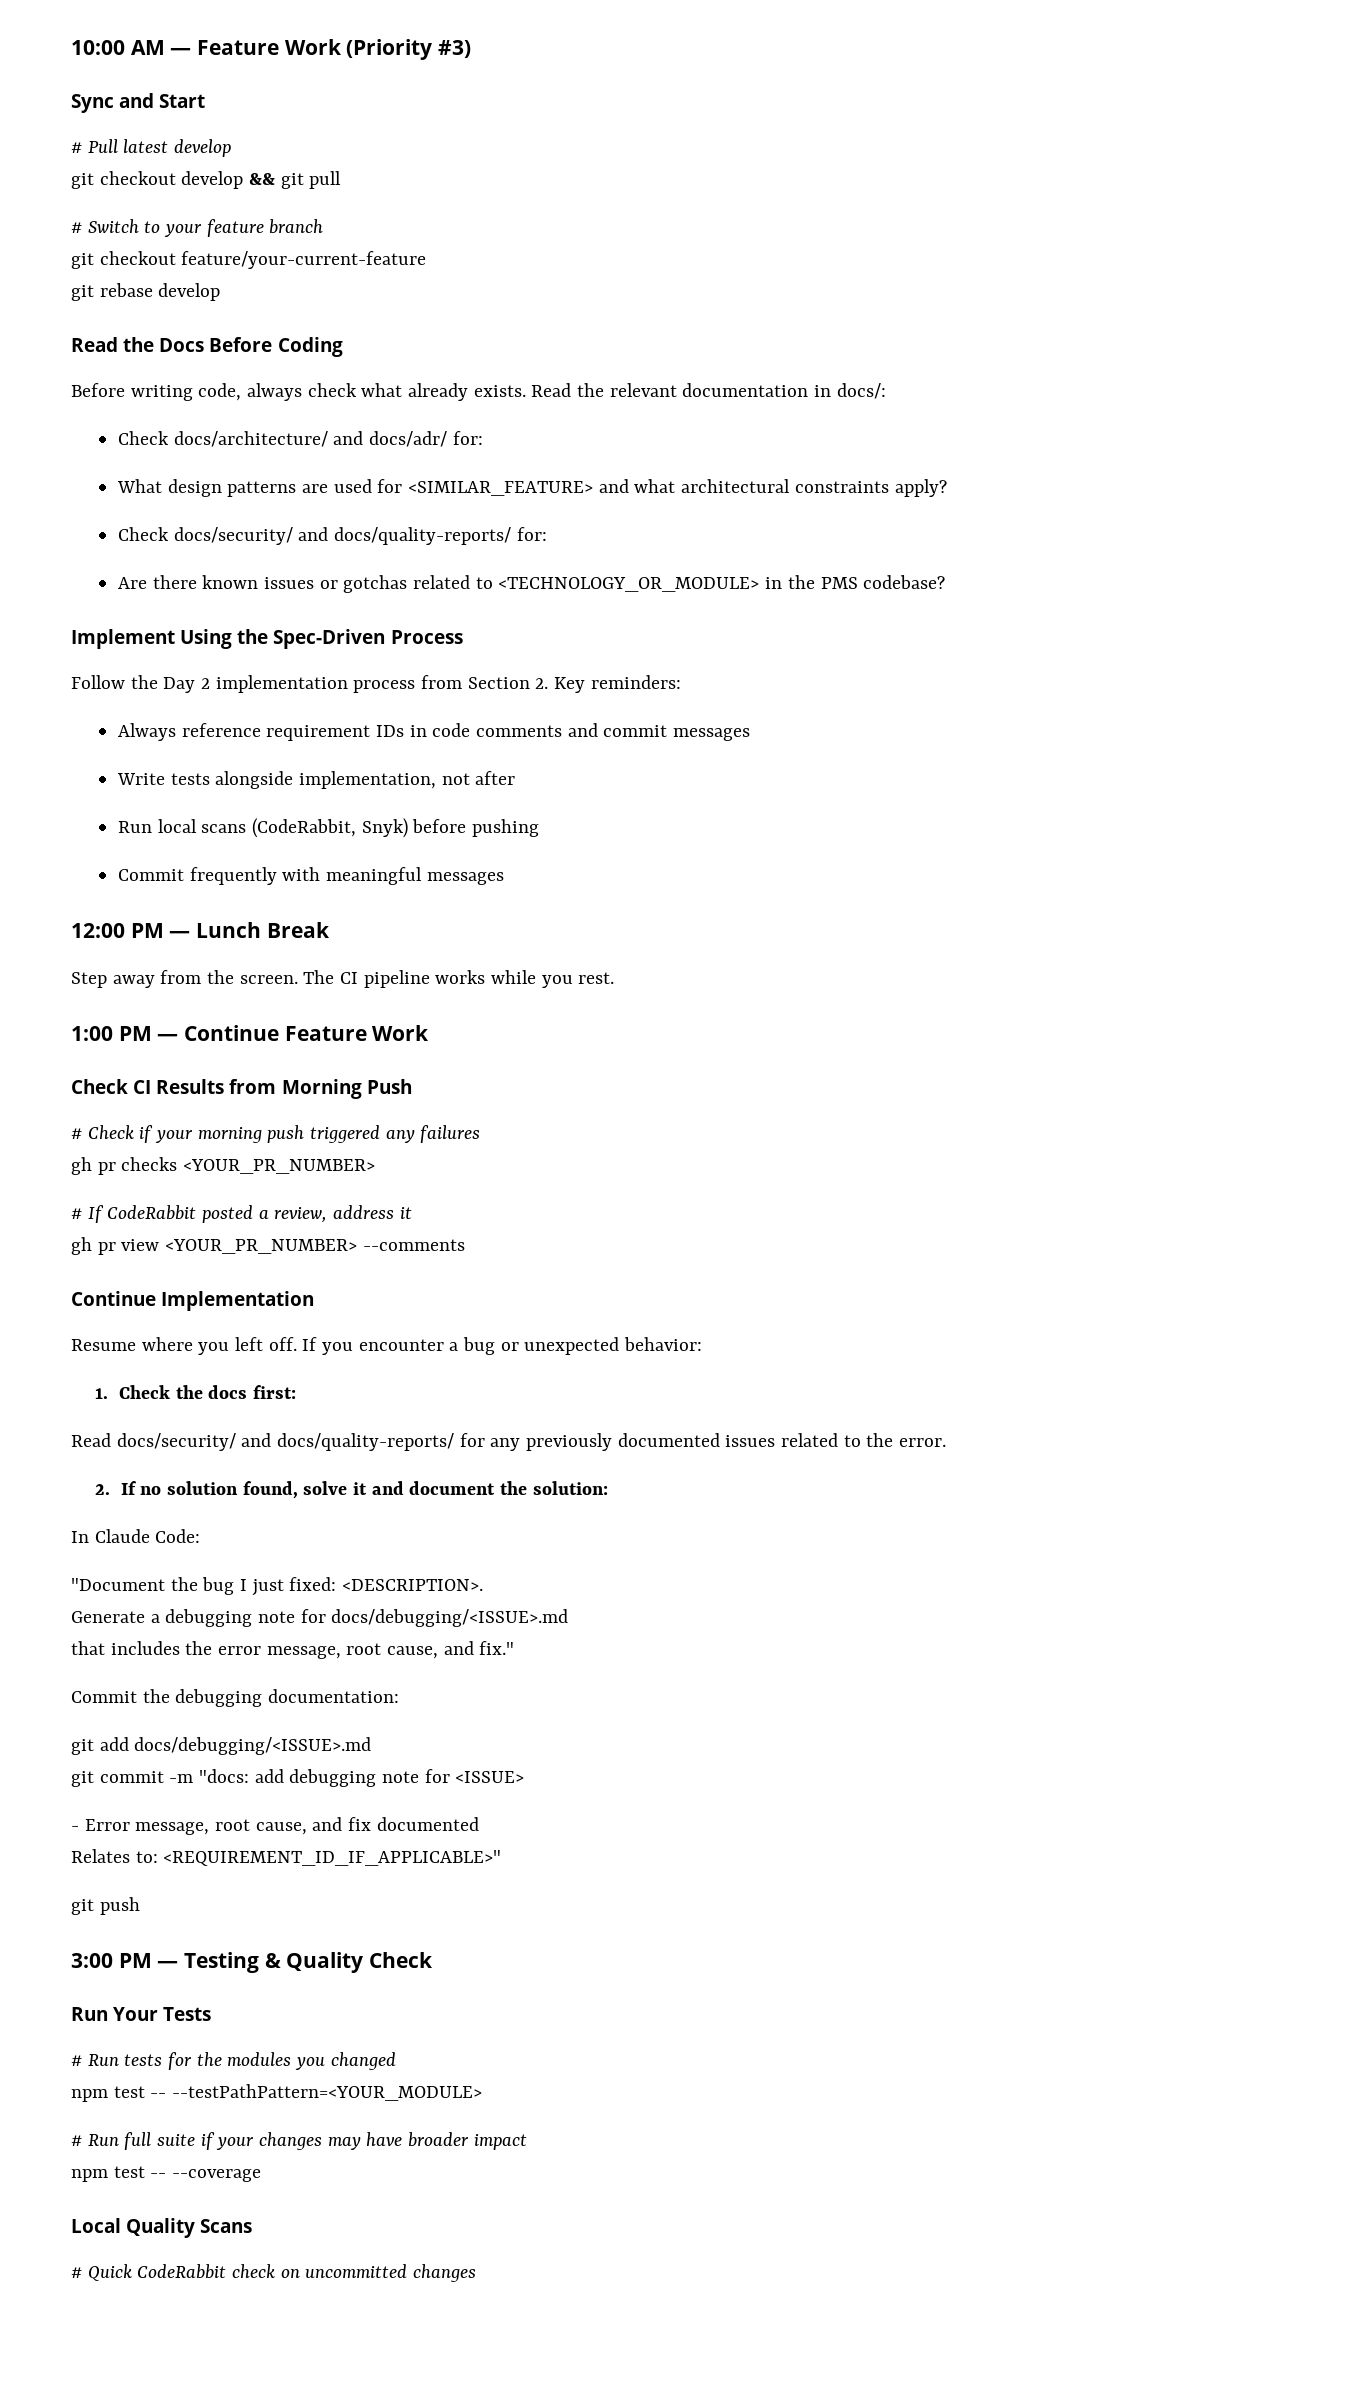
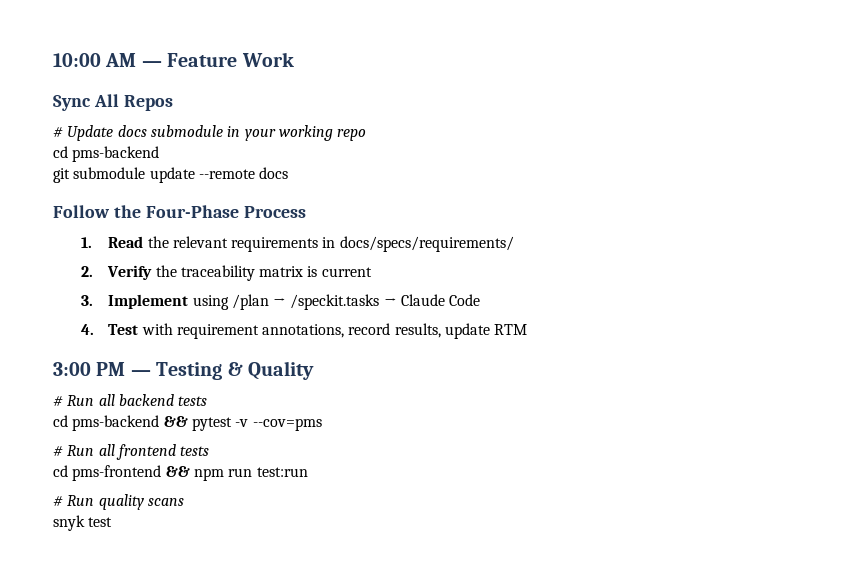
[346,39,472,60] (Priority #3) -> (294, 59) none
[119,93,206,108] [71,139,232,157] [71,171,342,189] [71,219,324,237] [71,251,427,269] [71,283,221,301] [71,337,343,357] [71,383,886,401] [118,431,483,447] [117,479,947,497] [118,527,547,545] [118,575,946,593] [71,629,463,649] [71,675,681,693] [118,723,751,741] [117,771,516,789] [118,818,540,838] [118,867,504,885] [71,922,330,938] [71,970,615,988] [71,1025,430,1041] [71,1079,412,1099] [71,1125,481,1143] [71,1157,376,1175] [71,1205,412,1223] [71,1237,465,1255] [71,1291,315,1311] [71,1337,703,1355] [95,1385,297,1399] [71,1433,947,1451] [95,1481,608,1499] [71,1529,201,1543] [71,1577,484,1596] [71,1609,569,1627] [71,1641,515,1659] [71,1689,400,1707] [71,1737,372,1755] [71,1769,525,1787] [71,1817,479,1835] [71,1849,502,1866] [71,1897,140,1915] and Start // # Pull latest develop // git checkout develop && git pull // # Switch to your feature branch // git checkout feature/your-current-feature // git rebase develop // Read the Docs Before Coding // Before writing code, always check what already exists. Read the relevant documentation in docs/: // Check docs/architecture/ and docs/adr/ for: // What design patterns are used for <SIMILAR_FEATURE> and what architectural constraints apply? // Check docs/security/ and docs/quality-reports/ for: // Are there known issues or gotchas related to <TECHNOLOGY_OR_MODULE> in the PMS codebase? // Implement Using the Spec-Driven Process // Follow the Day 2 implementation process from Section 2. Key reminders: // Always reference requirement IDs in code comments and commit messages // Write tests alongside implementation, not after // Run local scans (CodeRabbit, Snyk) before pushing // Commit frequently with meaningful messages // 12:00 PM — Lunch Break // Step away from the screen. The CI pipeline works while you rest. // 1:00 PM — Continue Feature Work // Check CI Results from Morning Push // # Check if your morning push triggered any failures // gh pr checks <YOUR_PR_NUMBER> // # If CodeRabbit posted a review, address it // gh pr view <YOUR_PR_NUMBER> --comments // Continue Implementation // Resume where you left off. If you encounter a bug or unexpected behavior: // 1. Check the docs first: // Read docs/security/ and docs/quality-reports/ for any previously documented issues related to the error. // 2. If no solution found, solve it and document the solution: // In Claude Code: // "Document the bug I just fixed: <DESCRIPTION>. // Generate a debugging note for docs/debugging/<ISSUE>.md // that includes the error message, root cause, and fix." // Commit the debugging documentation: // git add docs/debugging/<ISSUE>.md // git commit -m "docs: add debugging note for <ISSUE> // - Error message, root cause, and fix documented // Relates to: <REQUIREMENT_ID_IF_APPLICABLE>" // git push -> [93,94,173,111] [53,125,367,141] [53,146,160,162] [53,167,289,183] [53,205,306,218] [80,236,514,252] [80,265,372,281] [80,294,481,310] [80,323,528,339] All Repos // # Update docs submodule in your working repo // cd pms-backend // git submodule update --remote docs // Follow the Four-Phase Process // 1. Read the relevant requirements in docs/specs/requirements/ // 2. Verify the traceability matrix is current // 3. Implement using /plan → /speckit.tasks → Claude Code // 4. Test with requirement annotations, record results, update RTM
[369,1952,434,1968] [71,2007,212,2021] [71,2052,396,2070] [71,2084,483,2102] [71,2132,527,2150] [71,2166,262,2182] [71,2218,253,2238] [71,2264,477,2282] Check // Run Your Tests // # Run tests for the modules you changed // npm test -- --testPathPattern=<YOUR_MODULE> // # Run full suite if your changes may have broader impact // npm test -- --coverage // Local Quality Scans // # Quick CodeRabbit check on uncommitted changes -> [53,394,208,406] [53,415,322,431] [53,444,210,460] [53,465,308,481] [53,494,184,510] [53,515,113,531] // # Run all backend tests // cd pms-backend && pytest -v --cov=pms // # Run all frontend tests // cd pms-frontend && npm run test:run // # Run quality scans // snyk test

